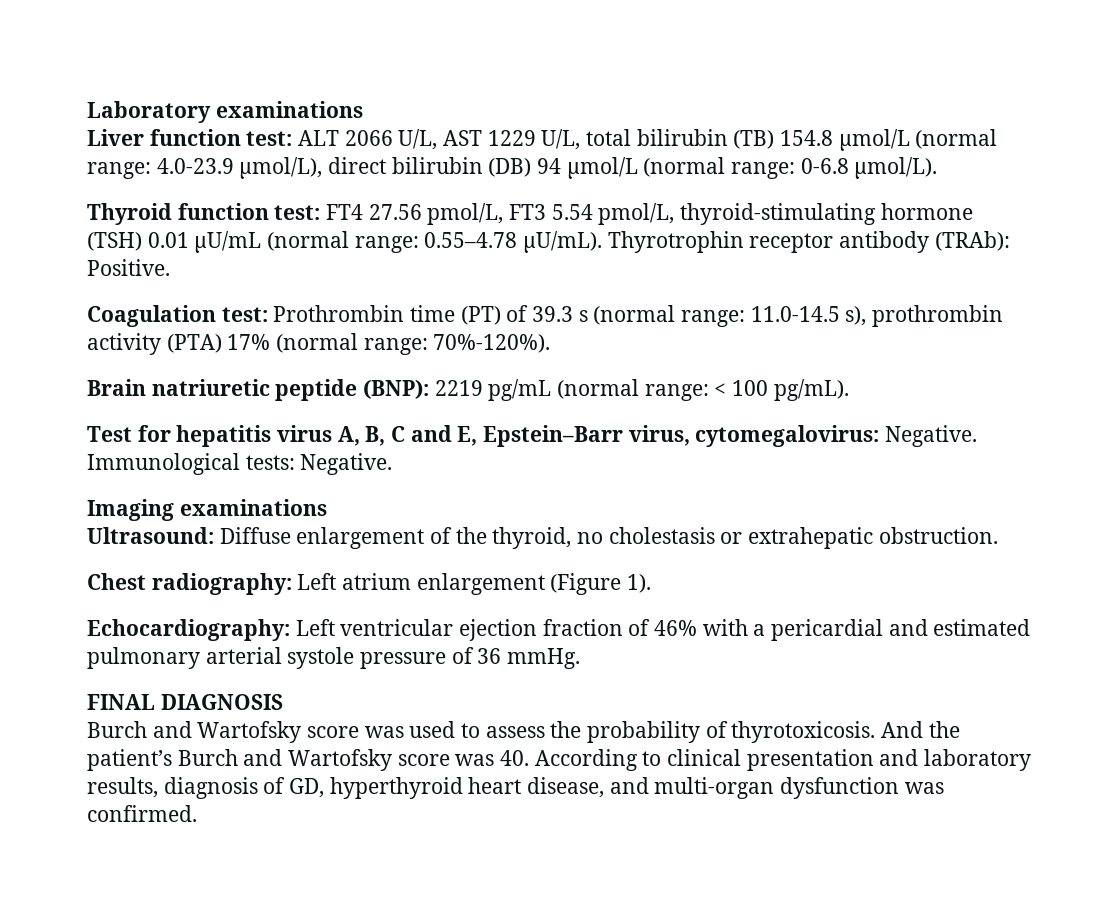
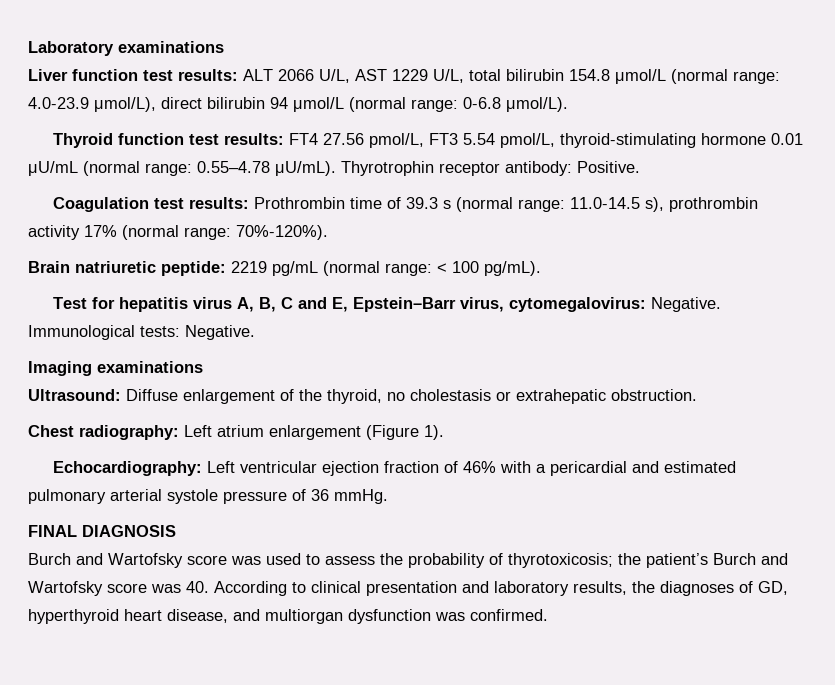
[246,131,293,146] test: -> [143,69,238,81] test results:
[733,130,775,149] (TB) -> (564, 75) none
[488,158,532,177] (DB) -> (265, 103) none
[274,205,321,220] test: -> [188,133,284,145] test results:
[87,232,142,251] (TSH) -> (766, 139) none
[839,231,1010,253] antibody (TRAb): -> [505,161,572,176] antibody:
[221,307,268,322] test: -> [153,197,249,209] test results:
[460,306,501,325] (PT) -> (382, 203) none
[166,334,222,353] (PTA) -> (80, 232) none
[275,379,430,401] peptide (BNP): -> [161,261,226,276] peptide:
[731,721,924,743] thyrotoxicosis. And -> [508,553,613,568] thyrotoxicosis;
[163,777,258,799] diagnosis -> [632,581,734,596] the diagnoses
[654,777,775,799] multi-organ -> [265,609,343,624] multiorgan

